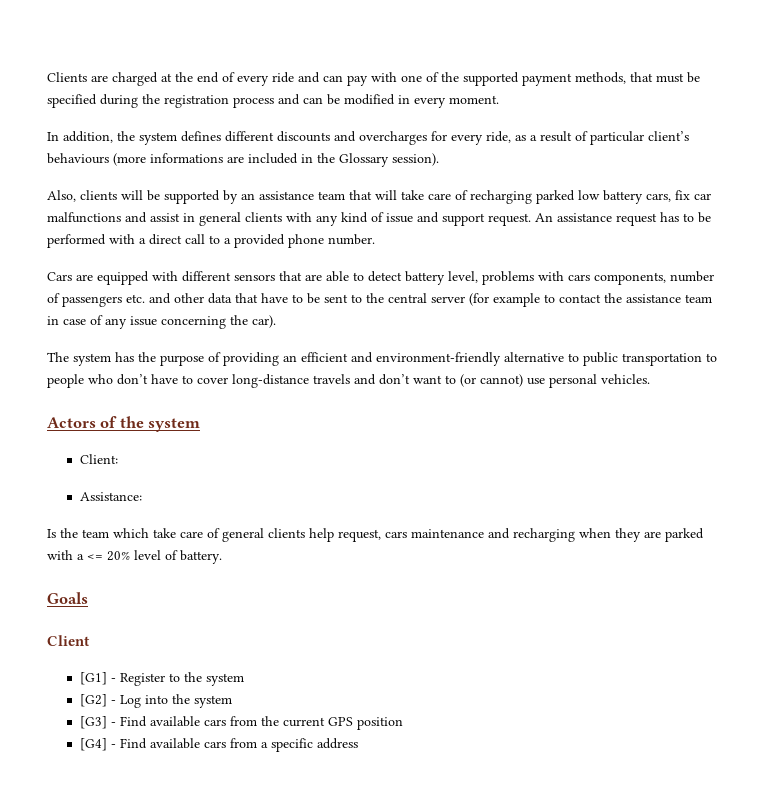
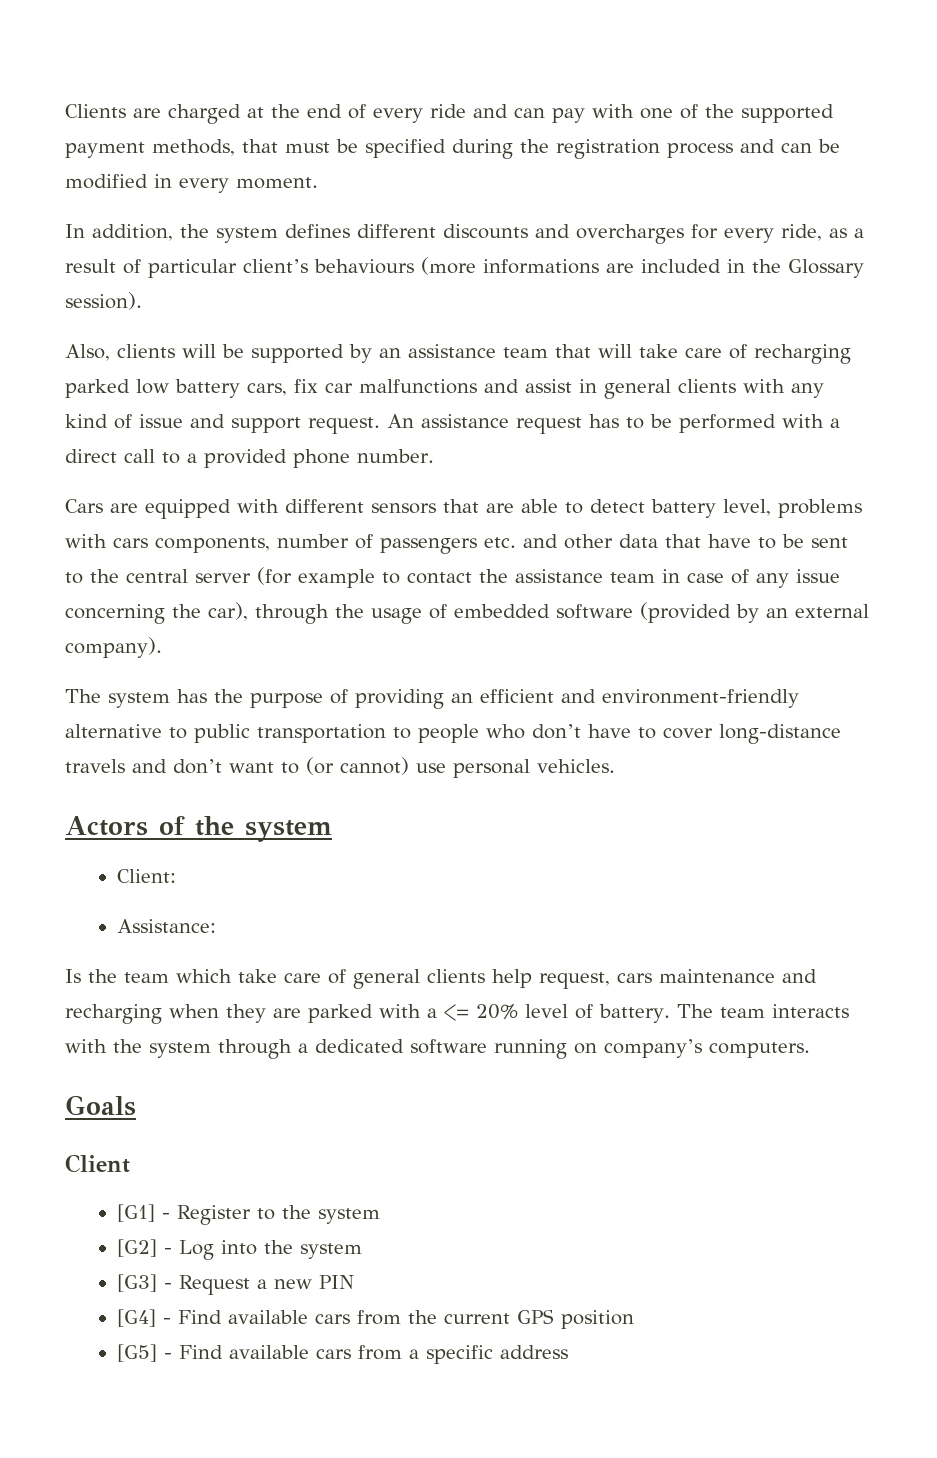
[252,315,276,328] car). -> [208,602,869,624] [65,637,162,658] car), through the usage of embedded software (provided by an external company).
(222, 557) none -> [676,1004,849,1018] [65,1039,810,1059] The team interacts with the system through a dedicated software running on company’s computers.
(116, 724) none -> [179,1275,355,1295] [117,1309,172,1327] Request a new PIN // [G4] -
[79,738,107,751] [G4] -> [117,1344,158,1362] [G5]

